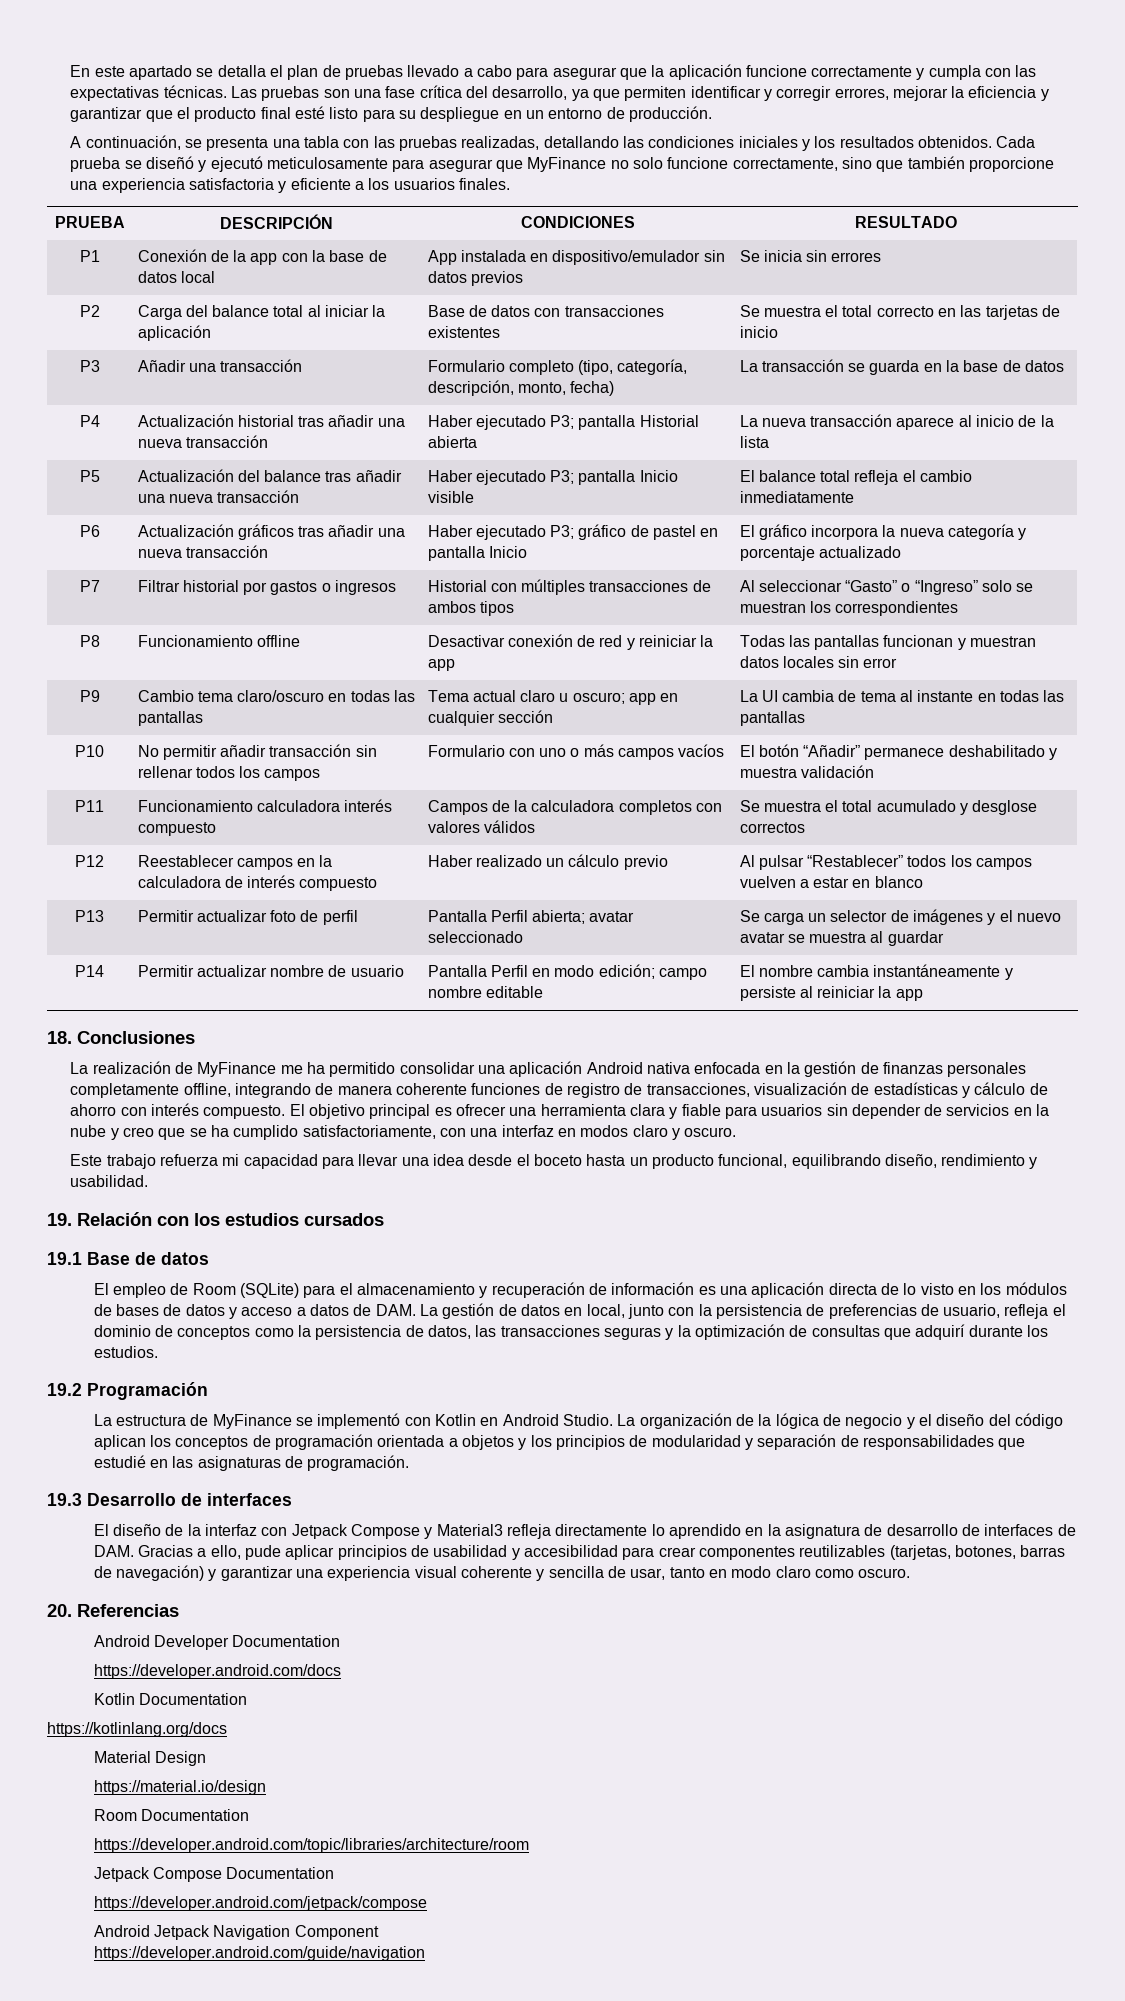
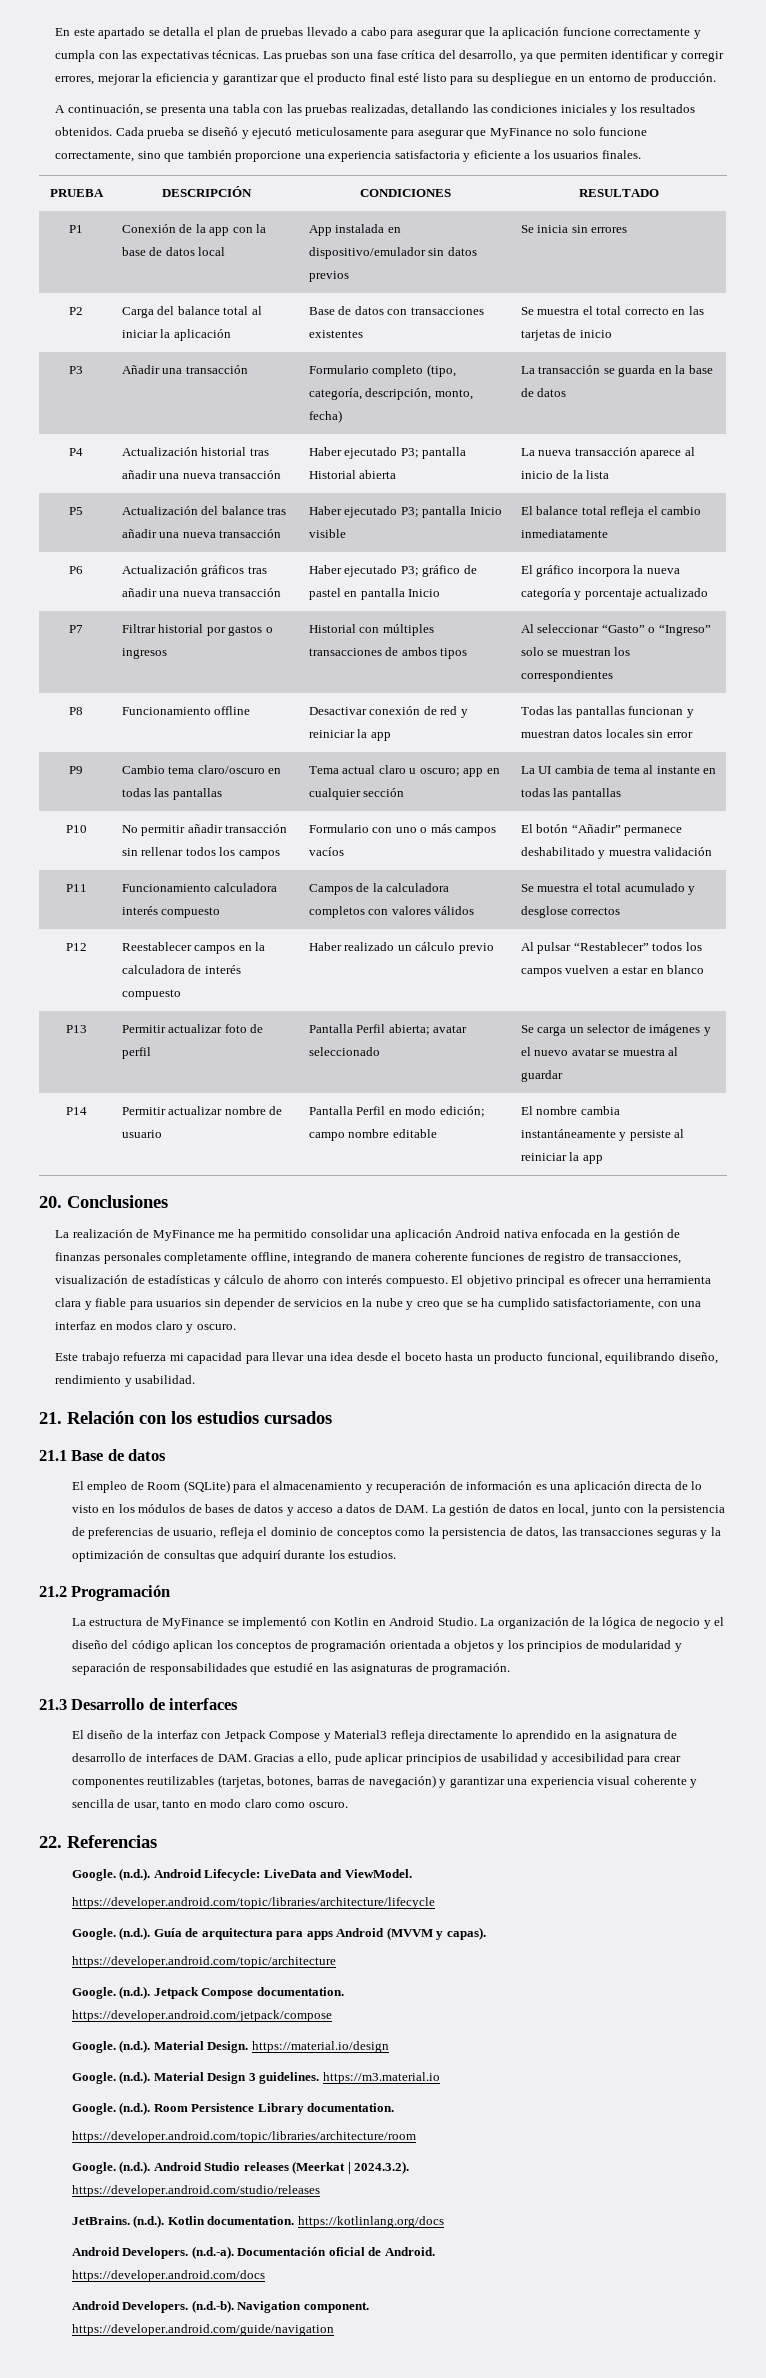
[47,1031,72,1044] 18. -> [39,1196,62,1208] 20.
[47,1213,72,1226] 19. -> [39,1412,62,1424] 21.
[47,1252,82,1265] 19.1 -> [39,1450,67,1461] 21.1
[47,1383,82,1396] 19.2 -> [39,1586,67,1597] 21.2
[47,1493,82,1506] 19.3 -> [39,1699,67,1710] 21.3
[47,1604,72,1617] 20. -> [39,1836,62,1848] 22.
[93,1635,341,1650] [93,1664,341,1679] [93,1693,248,1705] [47,1722,227,1737] [93,1751,207,1766] [93,1780,266,1795] [93,1809,250,1821] [93,1838,529,1853] [93,1867,335,1882] [93,1896,427,1911] [93,1925,379,1940] Android Developer Documentation // https://developer.android.com/docs // Kotlin Documentation // https://kotlinlang.org/docs // Material Design // https://material.io/design // Room Documentation // https://developer.android.com/topic/libraries/architecture/room // Jetpack Compose Documentation // https://developer.android.com/jetpack/compose // Android Jetpack Navigation Component -> [71,1868,412,1881] [71,1897,435,1909] [71,1927,486,1940] [71,1956,336,1968] [71,1986,344,1999] [71,2010,332,2022] [71,2040,389,2053] [71,2071,440,2084] [71,2102,395,2115] [71,2131,416,2143] [71,2161,410,2174] [71,2185,320,2197] [71,2215,444,2228] [71,2246,435,2259] [71,2270,265,2282] [71,2300,369,2313] Google. (n.d.). Android Lifecycle: LiveData and ViewModel. // https://developer.android.com/topic/libraries/architecture/lifecycle // Google. (n.d.). Guía de arquitectura para apps Android (MVVM y capas). // https://developer.android.com/topic/architecture // Google. (n.d.). Jetpack Compose documentation. // https://developer.android.com/jetpack/compose // Google. (n.d.). Material Design. https://material.io/design // Google. (n.d.). Material Design 3 guidelines. https://m3.material.io // Google. (n.d.). Room Persistence Library documentation. // https://developer.android.com/topic/libraries/architecture/room // Google. (n.d.). Android Studio releases (Meerkat | 2024.3.2). // https://developer.android.com/studio/releases // JetBrains. (n.d.). Kotlin documentation. https://kotlinlang.org/docs // Android Developers. (n.d.-a). Documentación oficial de Android. // https://developer.android.com/docs // Android Developers. (n.d.-b). Navigation component.

